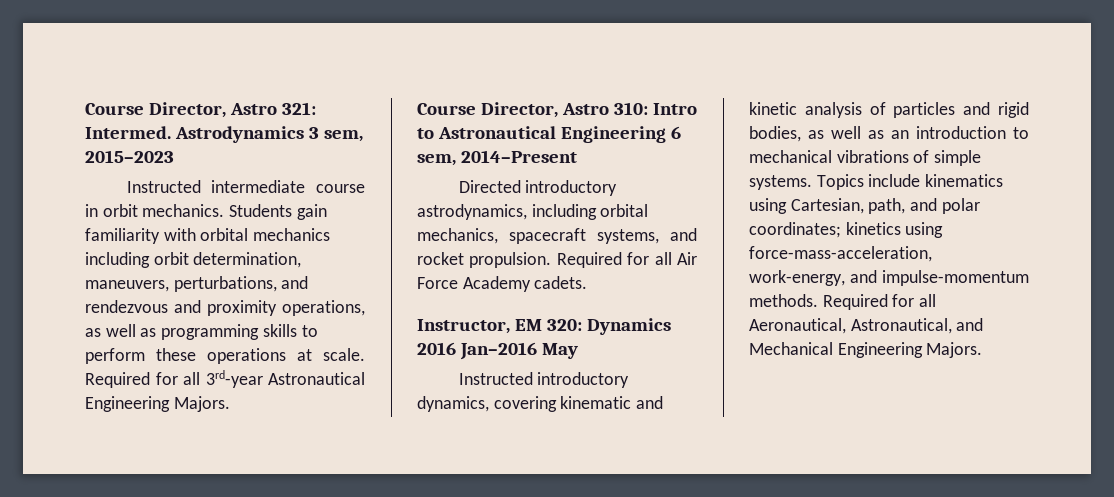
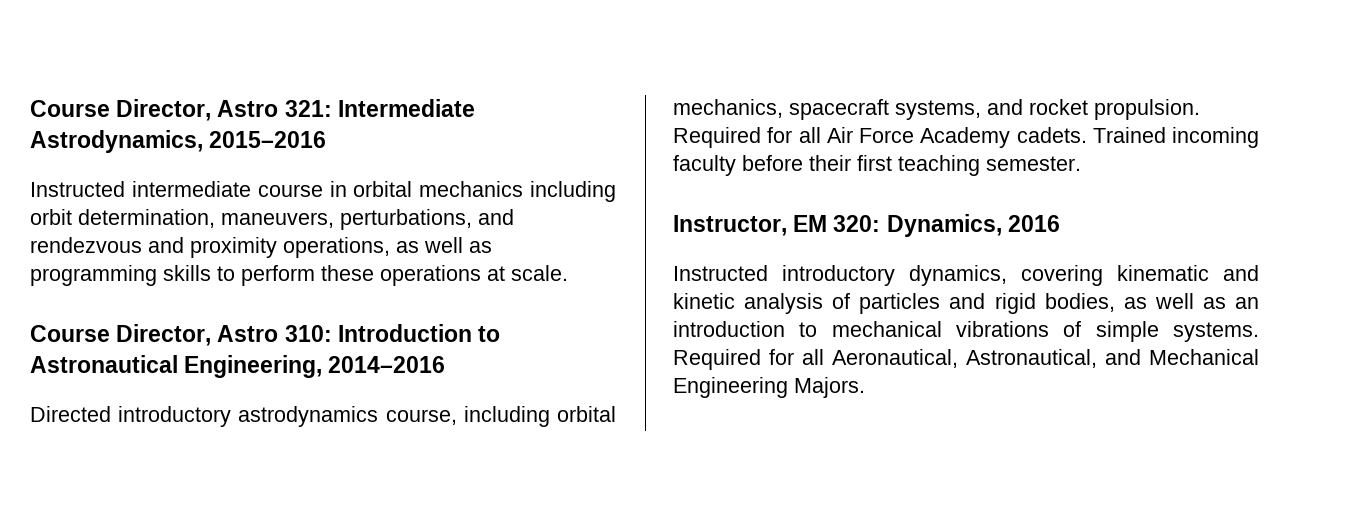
[85,126,363,143] [85,150,174,163] Intermed. Astrodynamics 3 sem, 2015–2023 -> [337,99,475,117] [30,130,327,153] Intermediate Astrodynamics, 2015–2016
[102,204,327,220] [85,228,196,244] orbit mechanics. Students gain familiarity with -> (347, 189) none
[85,370,365,388] [85,396,230,412] Required for all 3rd-year Astronautical Engineering Majors. -> (568, 273) none
[652,103,697,115] Intro -> [337,324,472,342] Introduction
[560,126,681,143] [417,150,577,166] Engineering 6 sem, 2014–Present -> [184,355,446,378] Engineering, 2014–2016
[417,204,527,220] astrodynamics, -> [238,406,457,427] astrodynamics course,
(588, 282) none -> [1092,127,1259,148] [673,155,1081,176] Trained incoming faculty before their first teaching semester.
[586,318,671,335] Dynamics -> [886,214,1002,237] Dynamics,
[459,342,578,360] Jan–2016 May -> (1060, 223) none
[816,174,1004,190] [749,198,980,214] [749,222,944,238] [749,246,932,262] [749,270,1029,286] [749,294,818,307] Topics include kinematics using Cartesian, path, and polar coordinates; kinetics using force-mass-acceleration, work-energy, and impulse-momentum methods. -> (1259, 332) none

